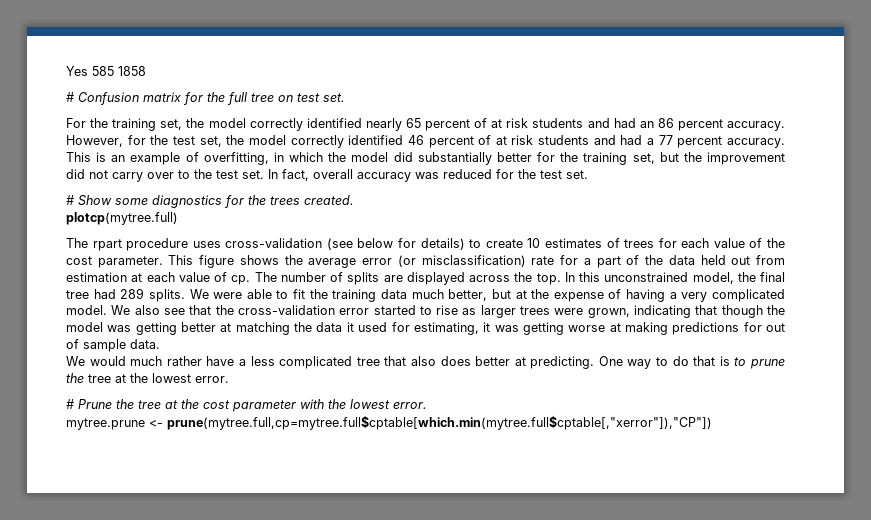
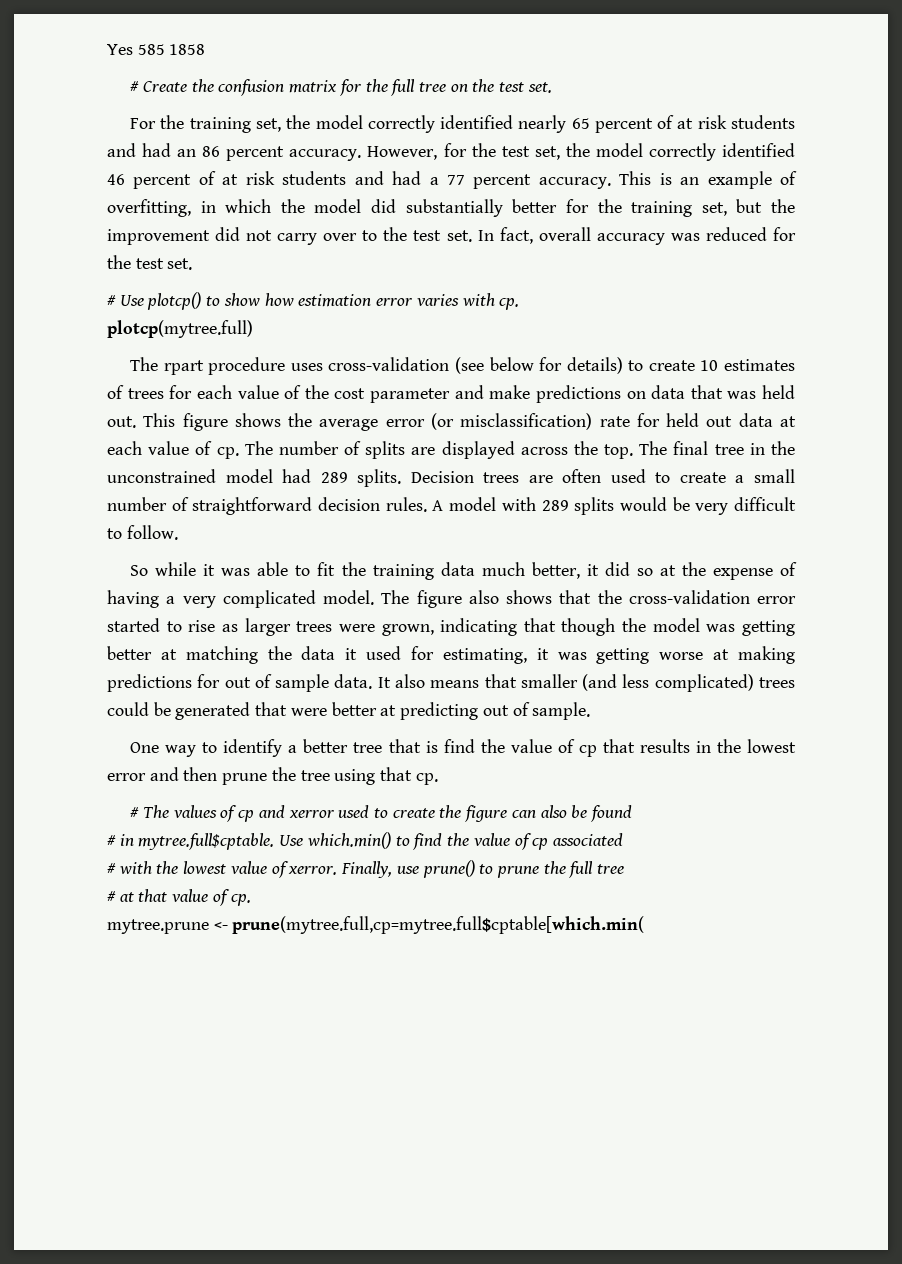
[78,92,139,105] Confusion -> [142,79,285,96] Create the confusion
(293, 98) none -> [472,79,495,92] the
[78,195,354,208] Show some diagnostics for the trees created. -> [119,292,520,310] Use plotcp() to show how estimation error varies with cp.
[97,256,163,268] parameter. -> [370,385,795,403] [107,416,136,428] parameter and make predictions on data that was held out.
[583,255,785,268] [66,272,127,282] a part of the data held out from estimation -> [666,413,773,427] held out data
[564,272,785,284] [66,288,243,302] In this unconstrained model, the final tree had 289 splits. We were -> [639,441,795,455] [107,469,796,487] [107,497,797,515] [107,525,178,540] [130,562,251,576] The final tree in the unconstrained model had 289 splits. Decision trees are often used to create a small number of straightforward decision rules. A model with 289 splits would be very difficult to follow. // So while it was
[491,289,511,299] but -> [586,562,653,576] it did so
[111,305,185,315] We also see -> [381,590,552,608] The figure also shows
[66,356,730,369] // We would much rather have a less complicated tree that also does better at predicting. One way to do that is -> [377,674,796,692] [107,702,591,720] [130,739,796,757] [107,767,438,785] [130,805,633,822] [107,832,623,850] [107,860,475,878] It also means that smaller (and less complicated) trees could be generated that were better at predicting out of sample. // One way to identify a better tree that is find the value of cp that results in the lowest error and then prune the tree using that cp. // # The values of cp and xerror used to create the figure can also be found // # in mytree.full$cptable. Use which.min() to find the value of cp associated // # with the lowest value of xerror. Finally, use prune()
[88,373,229,383] [66,399,427,412] tree at the lowest error. // # Prune the tree at the cost parameter with the lowest error. -> [569,861,625,878] [107,889,251,906] full tree // # at that value of cp.
[167,415,712,430] prune(mytree.full,cp=mytree.full$cptable[which.min(mytree.full$cptable[,"xerror"]),"CP"]) -> [232,916,645,934] prune(mytree.full,cp=mytree.full$cptable[which.min(

